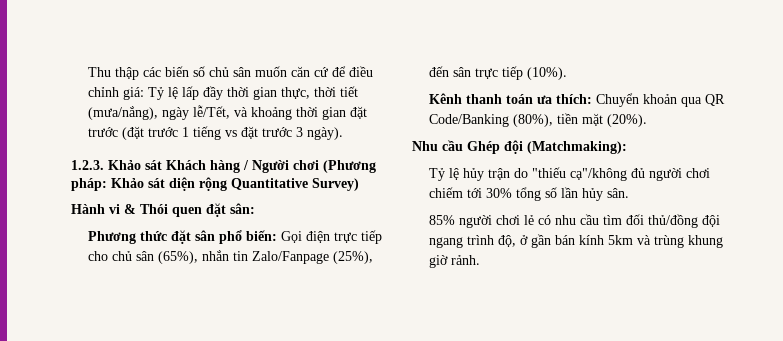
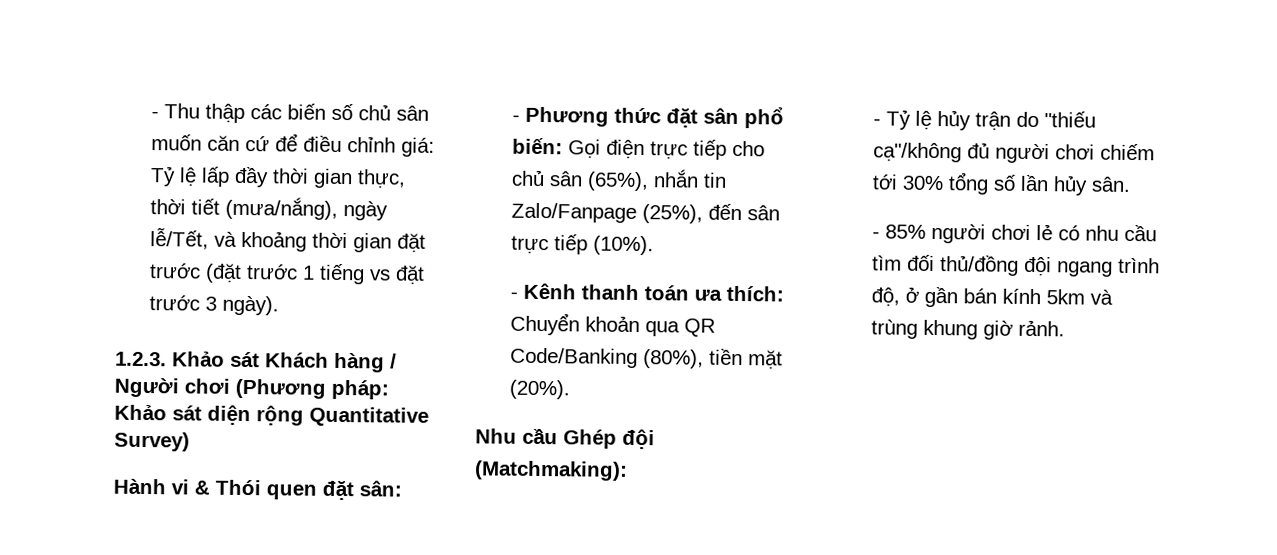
(88, 72) none -> [150,111,159,119] -
(255, 208) none -> [511,114,520,122] -
(568, 73) none -> [509,291,518,299] -
(627, 147) none -> [872,118,881,126] -
(630, 193) none -> [871,231,880,239] -

